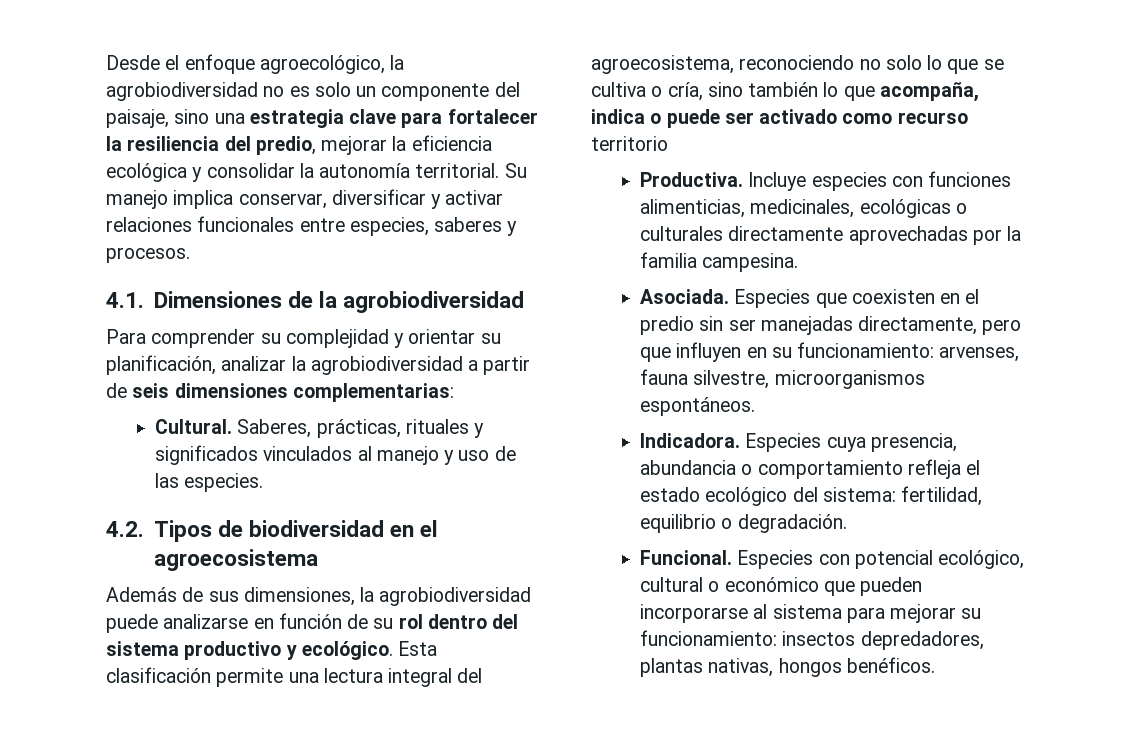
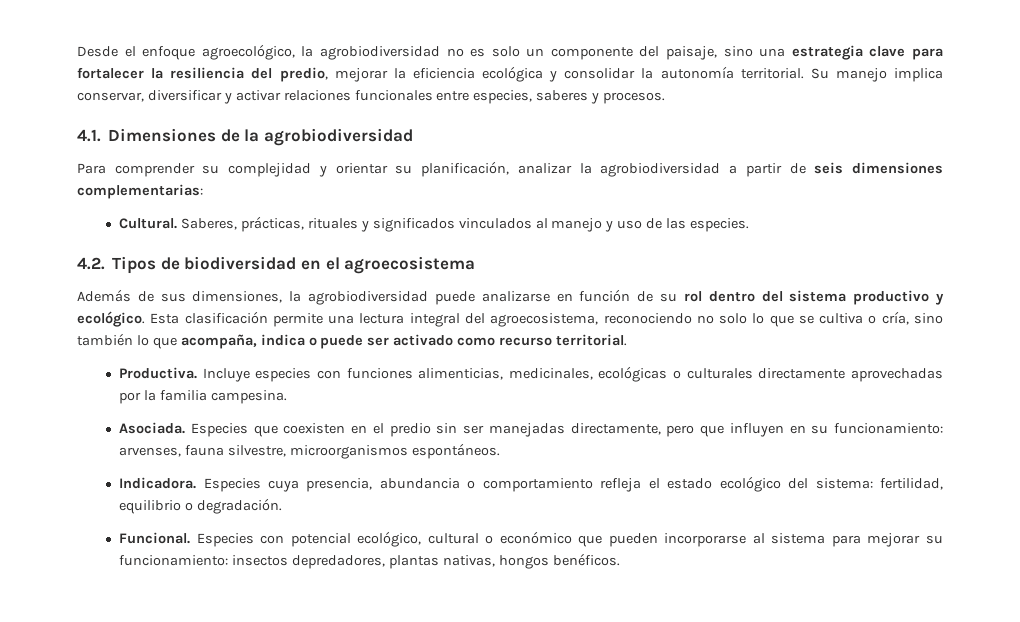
[591,136,668,151] territorio -> [556,334,628,346] territorial.

